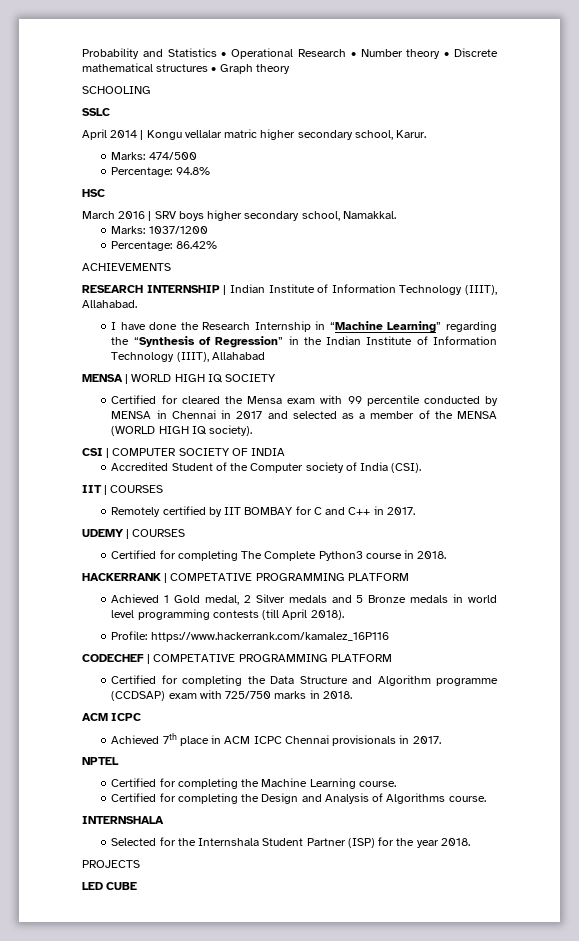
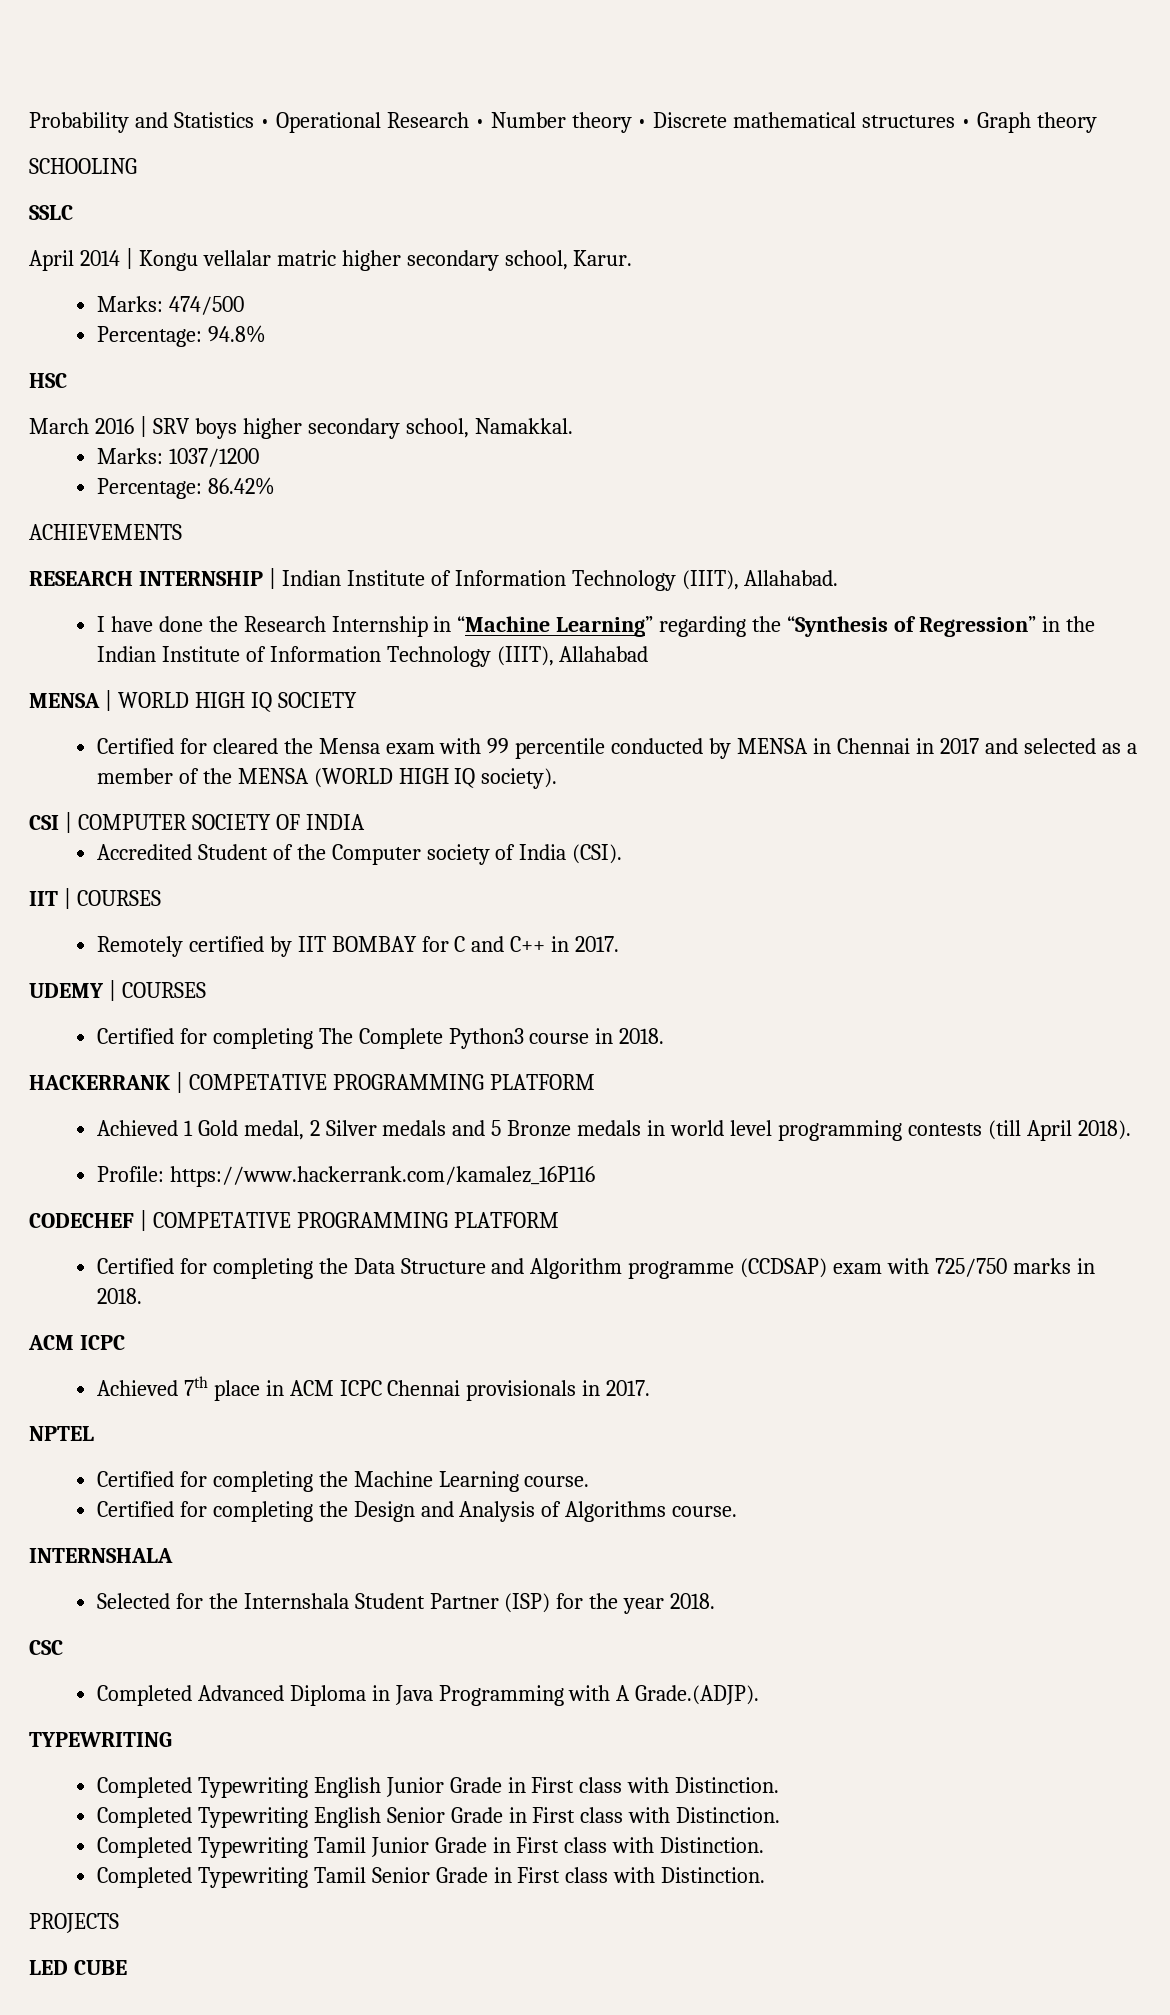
(470, 842) none -> [29,1640,63,1655] [96,1685,760,1706] [29,1732,172,1747] [96,1777,780,1798] [96,1807,781,1828] [96,1837,765,1858] [96,1867,766,1888] // CSC // Completed Advanced Diploma in Java Programming with A Grade.(ADJP). // TYPEWRITING // Completed Typewriting English Junior Grade in First class with Distinction. // Completed Typewriting English Senior Grade in First class with Distinction. // Completed Typewriting Tamil Junior Grade in First class with Distinction. // Completed Typewriting Tamil Senior Grade in First class with Distinction.

